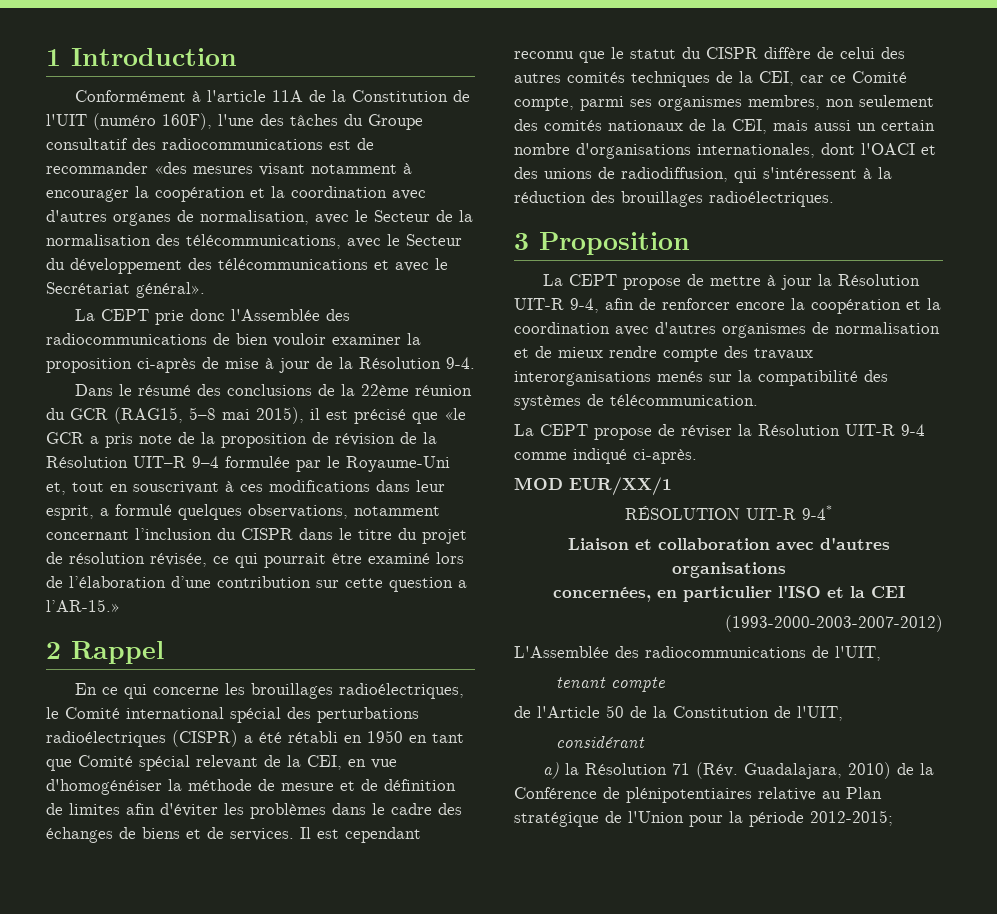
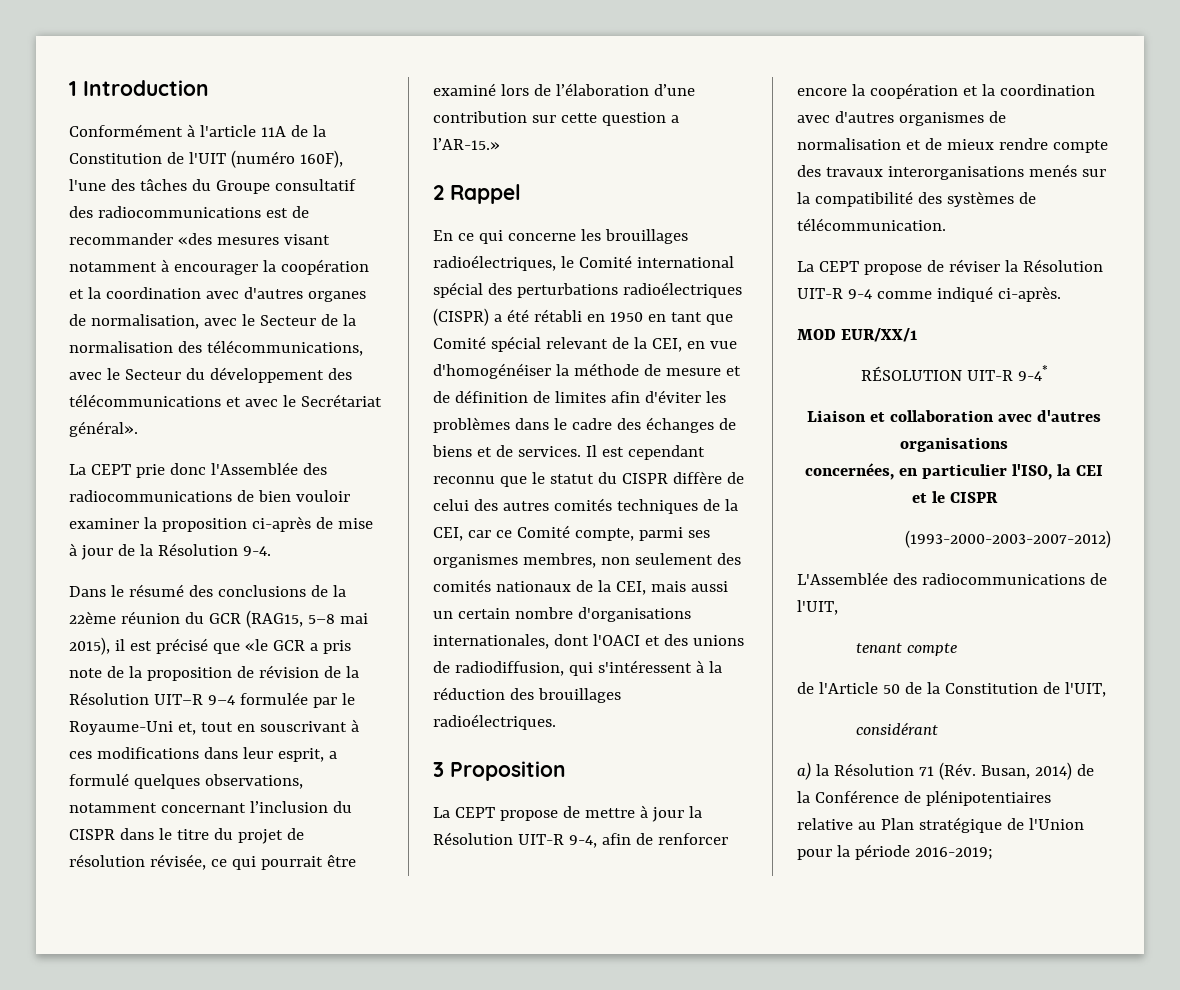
[777,585,844,598] l'ISO et -> [1011,464,1052,480] l'ISO,
(905, 592) none -> [911,491,998,503] et le CISPR
[743,762,891,779] Guadalajara, 2010) -> [980,762,1072,780] Busan, 2014)
[810,810,893,826] 2012-2015; -> [914,847,993,860] 2016-2019;

